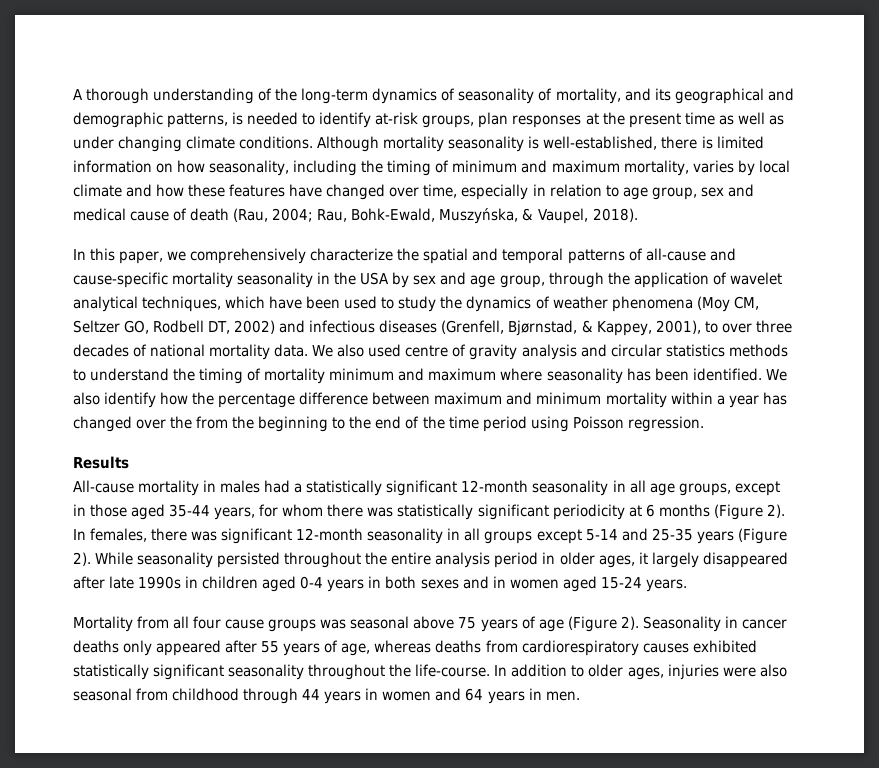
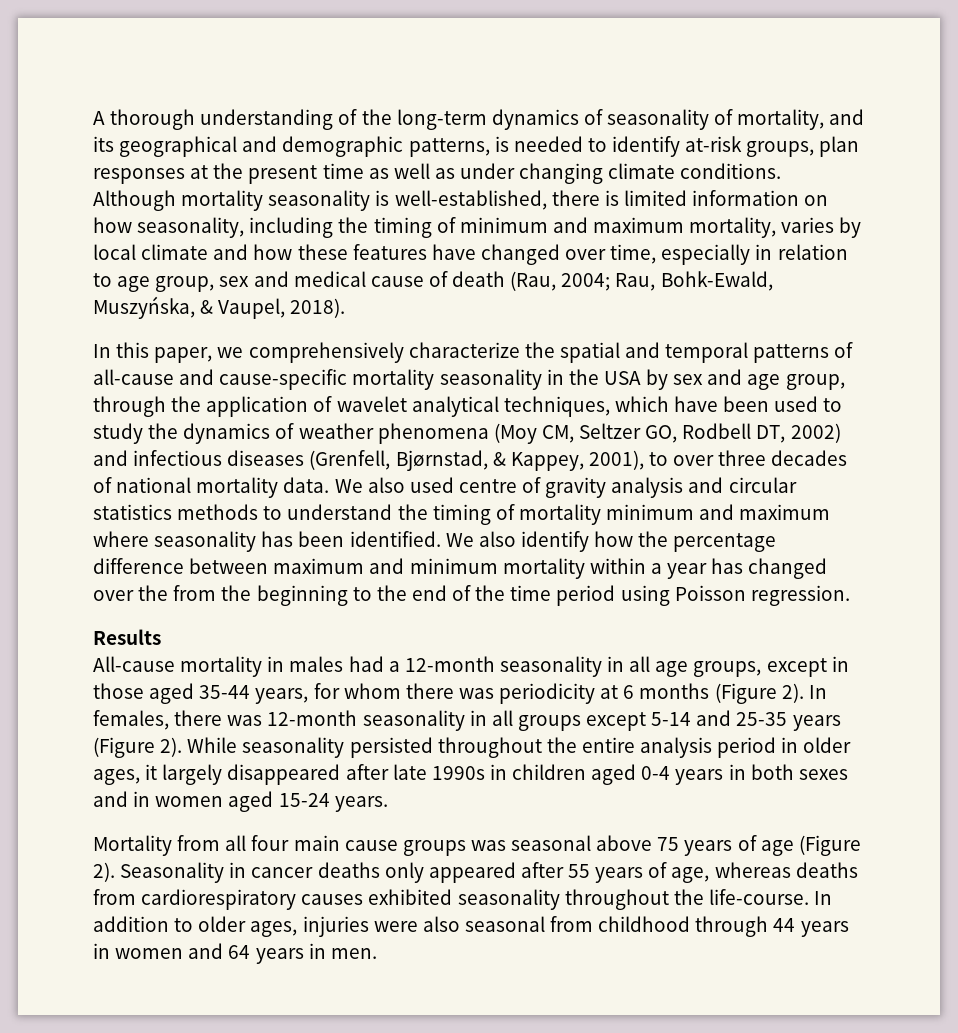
[306,480,458,496] statistically significant -> (400, 666) none
[397,504,549,520] statistically significant -> (494, 693) none
[221,528,293,544] significant -> (263, 720) none
(222, 622) none -> [293,835,340,851] main
[73,664,225,680] statistically significant -> (453, 897) none

